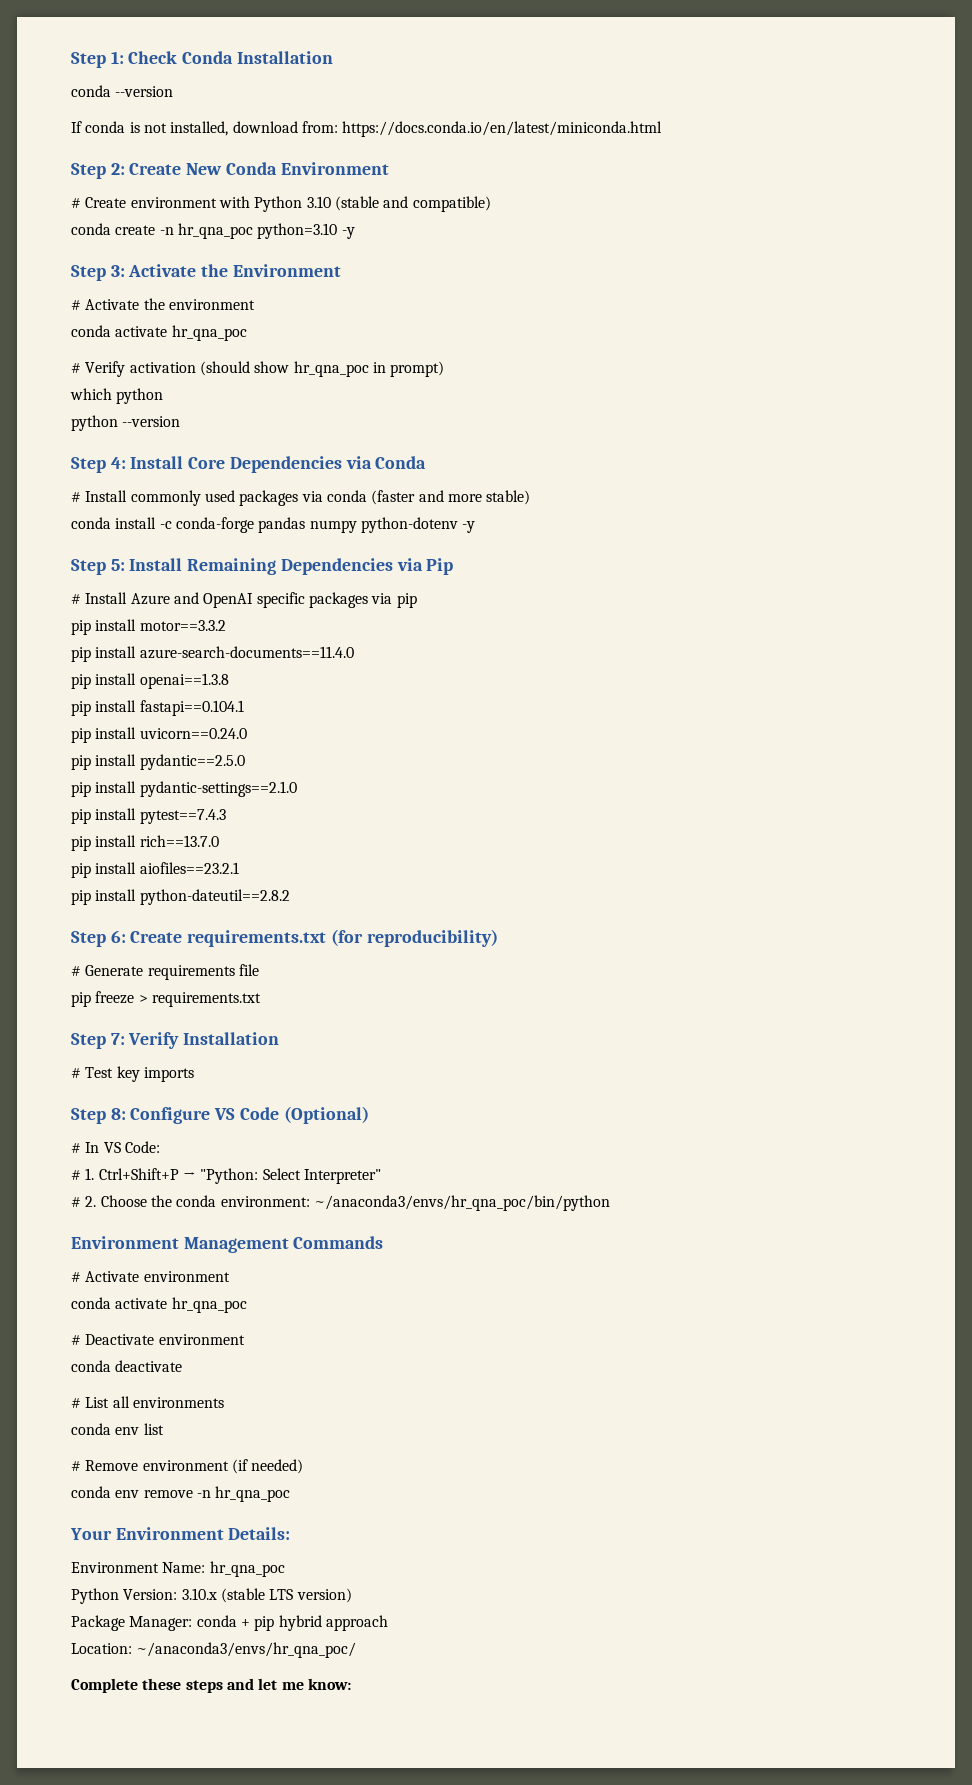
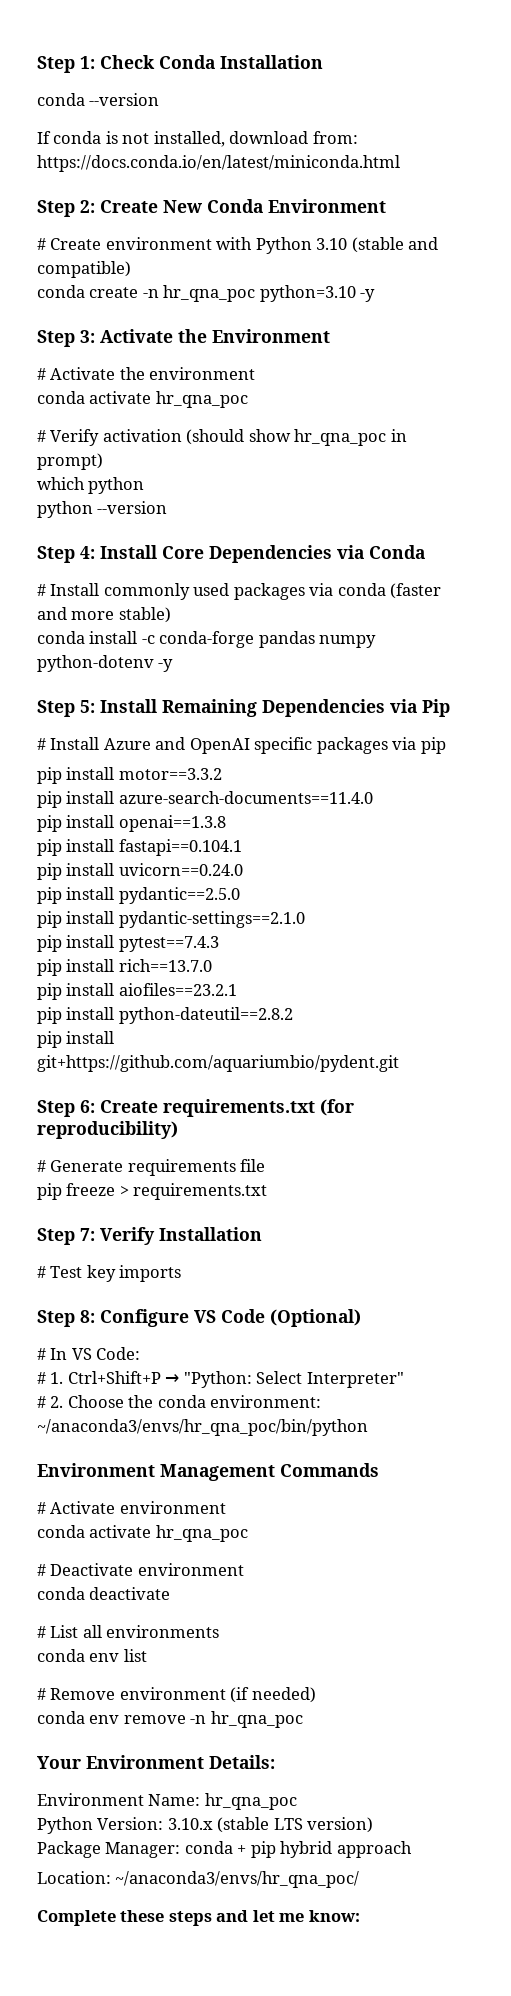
(290, 897) none -> [37,1031,115,1048] [37,1055,399,1072] // pip install git+https://github.com/aquariumbio/pydent.git

